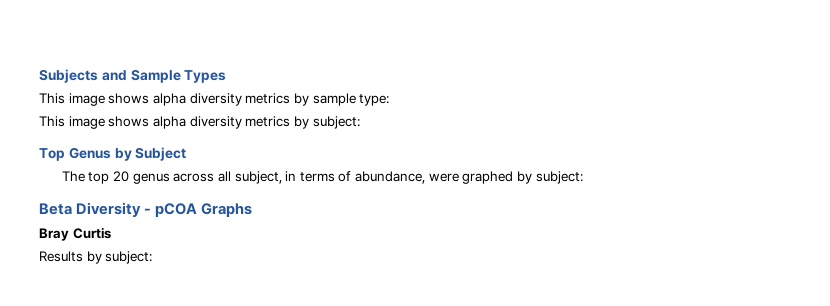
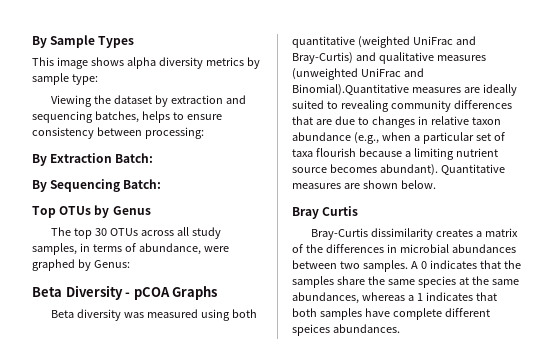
[39,69,127,83] Subjects and -> [32,36,47,48] By
[39,116,360,129] This image shows alpha diversity metrics by subject: -> [51,95,247,107] [32,111,222,123] [32,127,204,139] [32,153,154,166] [32,179,162,192] Viewing the dataset by extraction and sequencing batches, helps to ensure consistency between processing: // By Extraction Batch: // By Sequencing Batch:
(65, 154) none -> [59,205,110,218] OTUs by
[114,147,187,161] by Subject -> (151, 210) none
[112,171,282,184] 20 genus across all subject, -> [95,227,222,239] [32,243,77,255] 30 OTUs across all study samples,
[535,171,583,184] subject: -> [93,260,130,268] Genus:
[39,227,111,241] [39,251,153,264] Bray Curtis // Results by subject: -> [51,309,258,321] [292,36,476,48] [292,52,486,64] [292,68,424,80] [292,84,517,96] [292,100,512,112] [292,116,501,128] [292,132,505,144] [292,148,498,160] [292,164,505,176] [292,180,436,189] [292,206,359,219] [311,228,519,240] [292,244,516,253] [292,260,521,272] [292,276,519,288] [292,292,497,304] [292,308,490,320] [292,324,400,336] Beta diversity was measured using both quantitative (weighted UniFrac and Bray-Curtis) and qualitative measures (unweighted UniFrac and Binomial).Quantitative measures are ideally suited to revealing community differences that are due to changes in relative taxon abundance (e.g., when a particular set of taxa flourish because a limiting nutrient source becomes abundant). Quantitative measures are shown below. // Bray Curtis // Bray-Curtis dissimilarity creates a matrix of the differences in microbial abundances between two samples. A 0 indicates that the samples share the same species at the same abundances, whereas a 1 indicates that both samples have complete different speices abundances.

